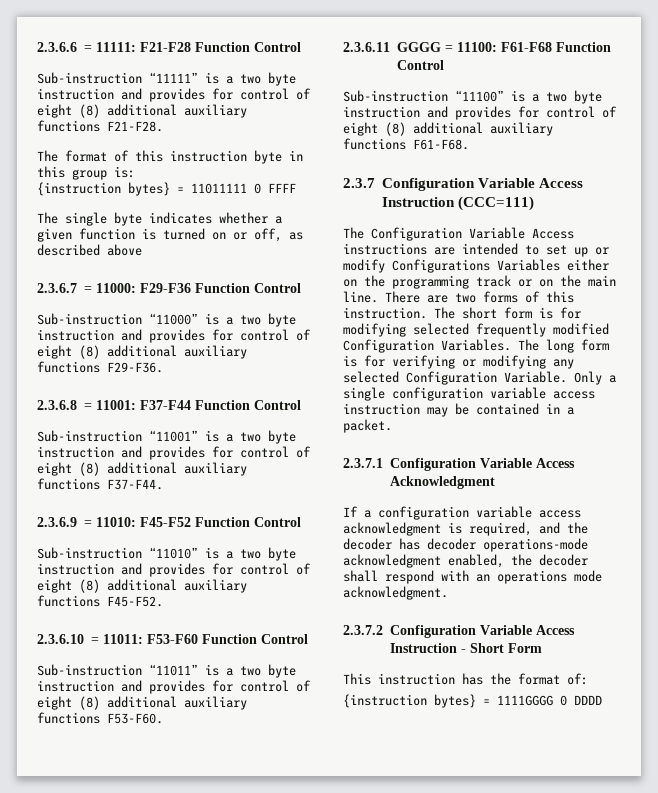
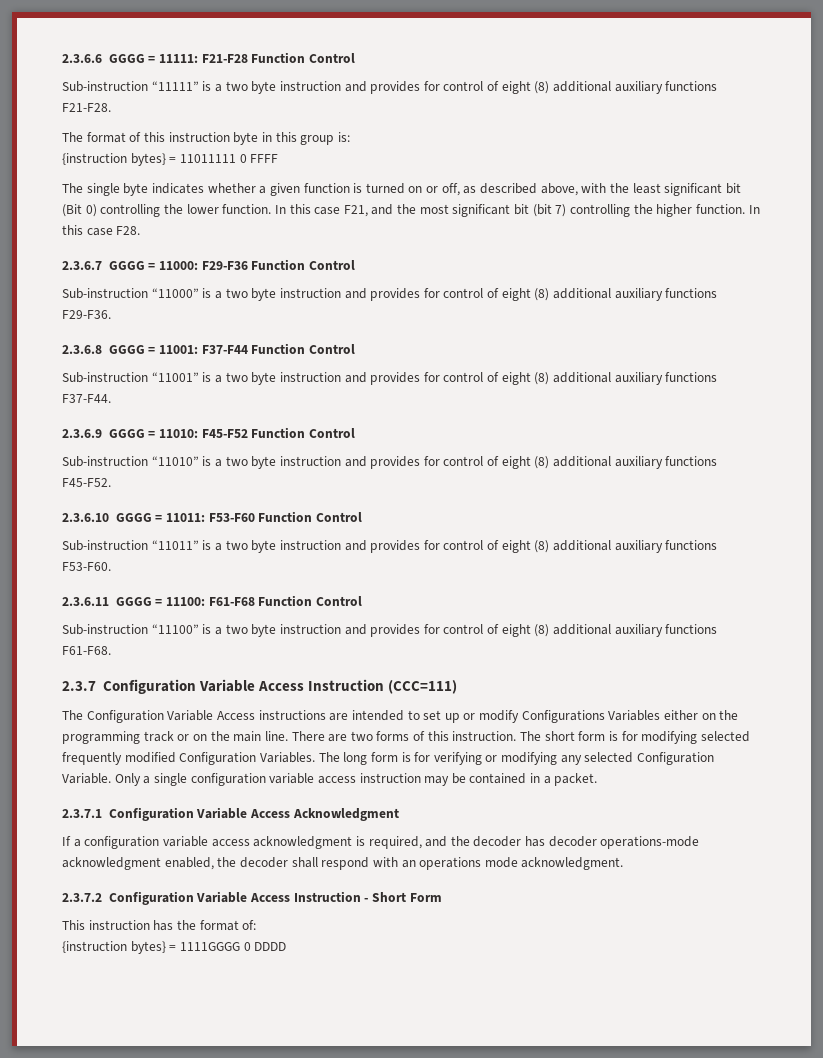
(77, 47) none -> [108,54,145,63] GGGG
[107,244,142,256] above -> [540,183,741,196] [62,204,760,217] [62,225,141,236] above, with the least significant bit (Bit 0) controlling the lower function. In this case F21, and the most significant bit (bit 7) controlling the higher function. In this case F28.
(77, 288) none -> [108,261,145,270] GGGG
(77, 405) none -> [108,345,145,354] GGGG
(77, 522) none -> [108,429,145,438] GGGG
(84, 639) none -> [115,513,152,522] GGGG

